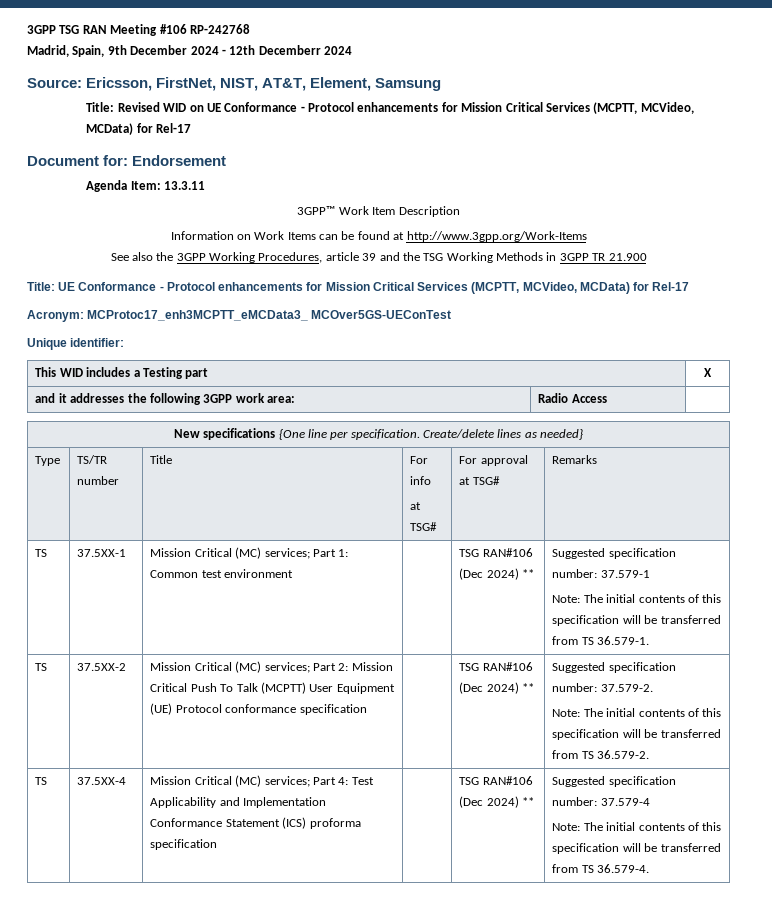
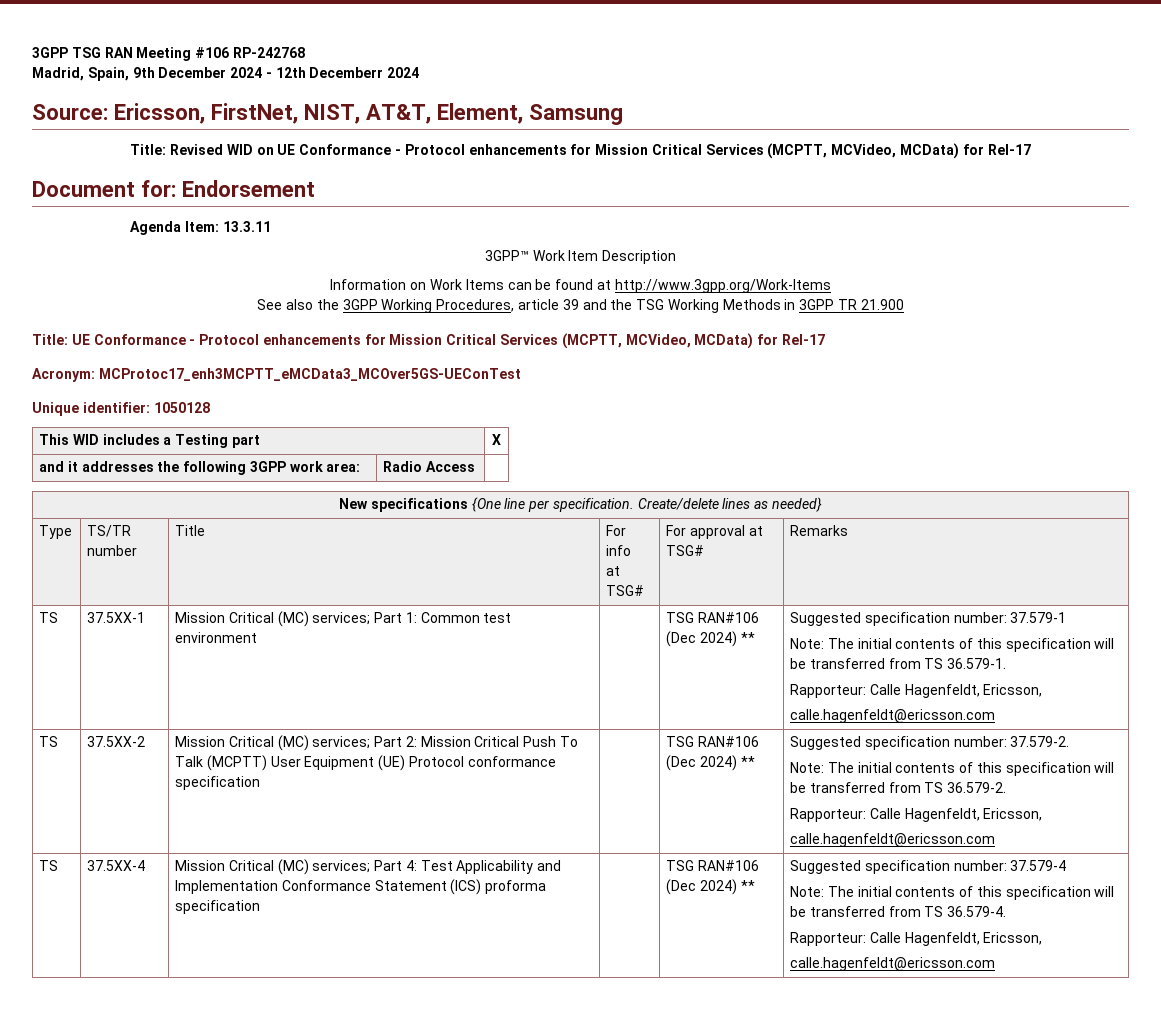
[87,310,452,321] MCProtoc17_enh3MCPTT_eMCData3_ MCOver5GS-UEConTest -> [98,368,521,381] MCProtoc17_enh3MCPTT_eMCData3_MCOver5GS-UEConTest
(125, 342) none -> [153,402,210,413] 1050128
(650, 640) none -> [790,684,1043,698] [790,709,996,723] // Rapporteur: Calle Hagenfeldt, Ericsson, // calle.hagenfeldt@ericsson.com
(650, 754) none -> [790,808,1043,822] [790,833,996,847] // Rapporteur: Calle Hagenfeldt, Ericsson, // calle.hagenfeldt@ericsson.com
(650, 868) none -> [790,932,1043,946] [790,957,996,971] // Rapporteur: Calle Hagenfeldt, Ericsson, // calle.hagenfeldt@ericsson.com

